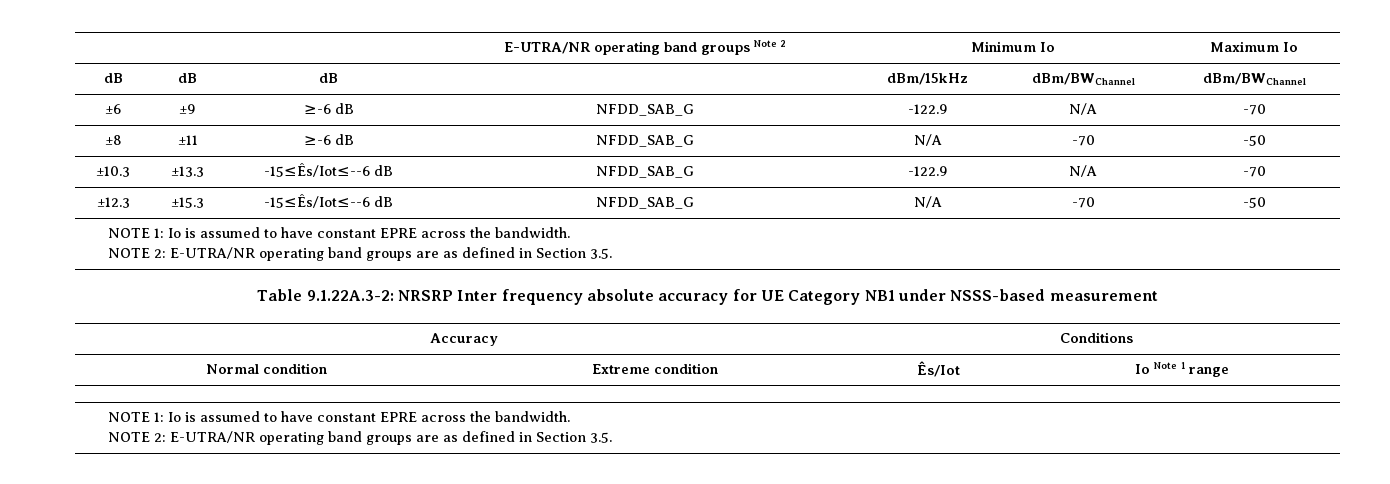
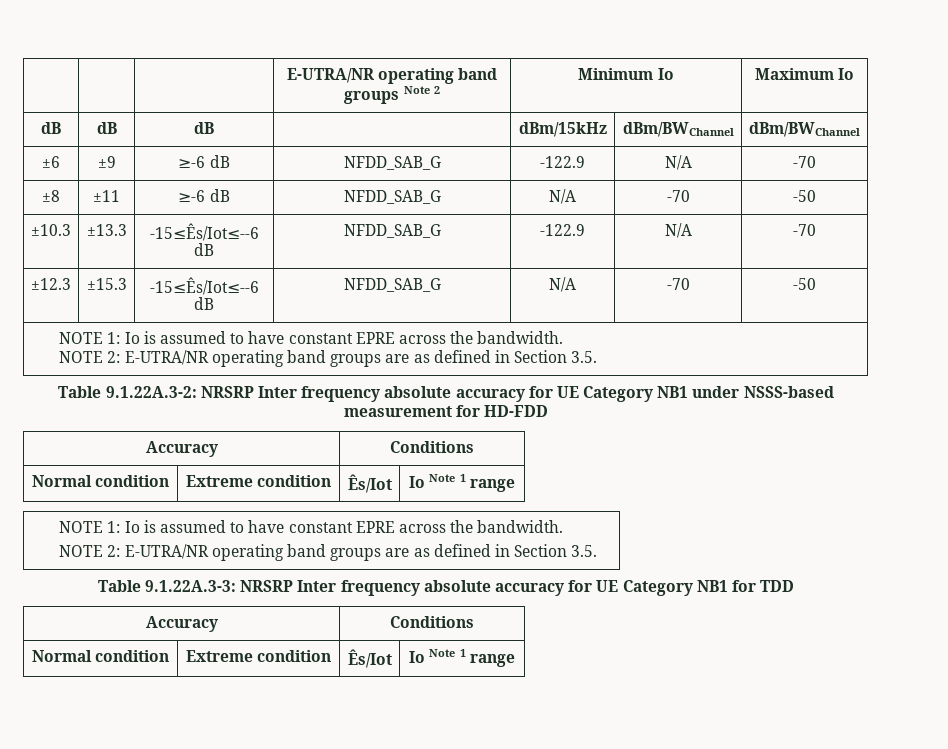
(1158, 296) none -> [456,405,549,417] for HD-FDD
(612, 437) none -> [97,580,795,596] [145,616,218,632] [390,616,474,628] [31,650,170,662] [185,650,332,662] [347,649,392,668] [409,649,515,667] // Table 9.1.22A.3-3: NRSRP Inter frequency absolute accuracy for UE Category NB1 for TDD // Accuracy | Conditions // Normal condition | Extreme condition | Ês/Iot | Io Note 1 range

